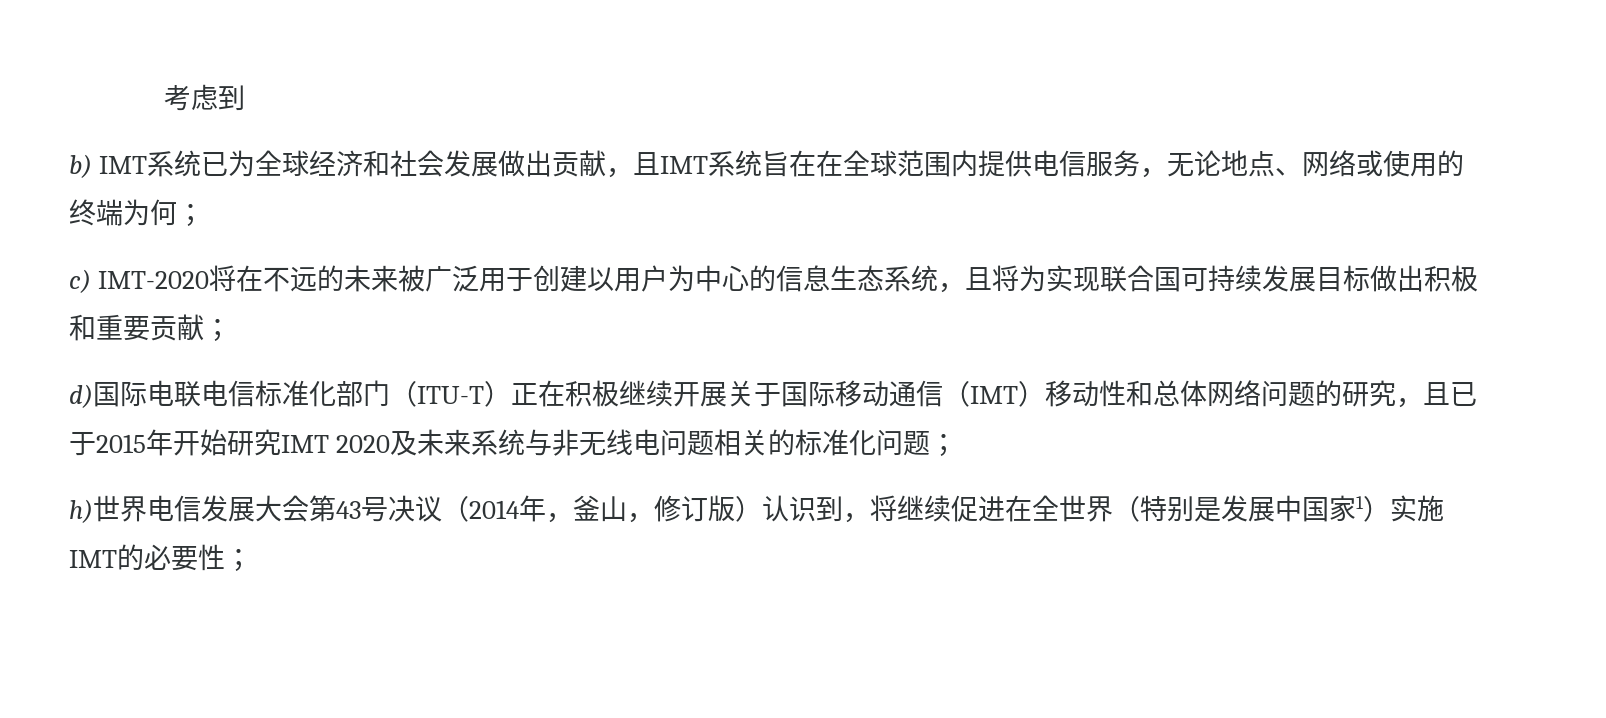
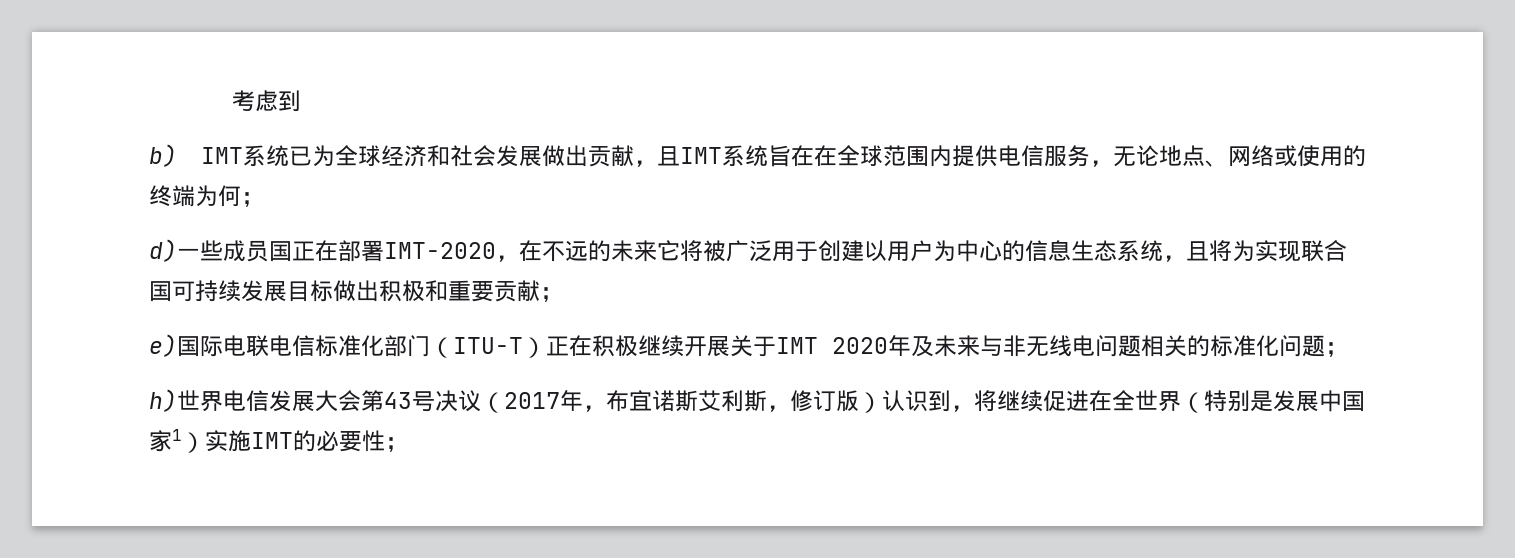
[69,265,237,293] c) IMT-2020将 -> [149,239,519,262] d)一些成员国正在部署IMT-2020，
(399, 278) none -> [657,240,703,262] 它将
[69,384,93,408] d) -> [149,334,177,357] e)
[781,380,1477,408] [69,429,526,456] 国际移动通信（IMT）移动性和总体网络问题的研究，且已于2015年开始研究IMT 2020及未来系统 -> [776,335,980,357] IMT 2020年及未来
[469,495,627,523] 2014年，釜山 -> [504,390,767,412] 2017年，布宜诺斯艾利斯

